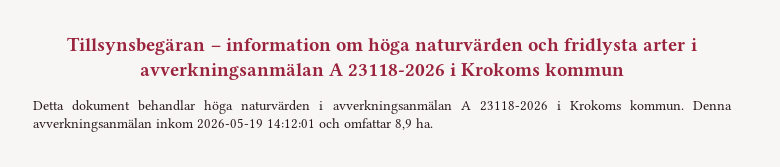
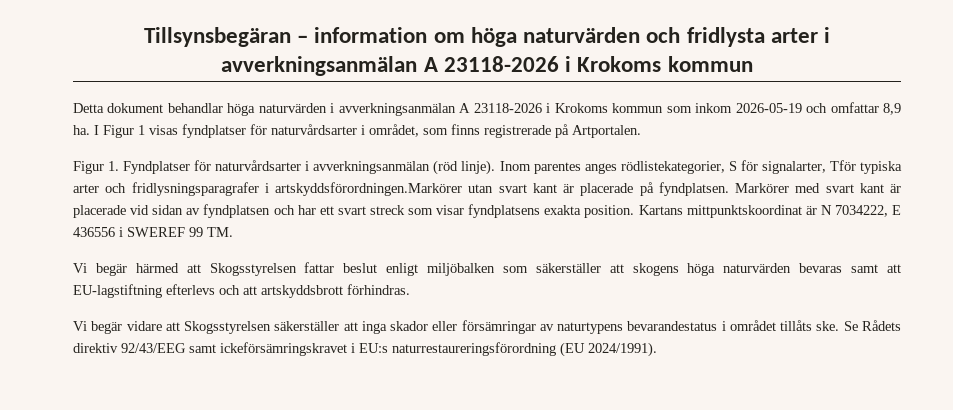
[629,100,733,111] [33,118,152,132] kommun. Denna avverkningsanmälan -> [612,103,692,113] kommun som
[267,119,315,129] 14:12:01 -> (802, 108) none
(433, 123) none -> [94,124,641,138] [73,160,902,175] [73,182,901,196] [73,204,902,218] [73,227,233,237] [73,262,901,276] [73,284,410,298] [73,320,902,334] [73,342,657,357] I Figur 1 visas fyndplatser för naturvårdsarter i området, som finns registrerade på Artportalen. // Figur 1. Fyndplatser för naturvårdsarter i avverkningsanmälan (röd linje). Inom parentes anges rödlistekategorier, S för signalarter, Tför typiska arter och fridlysningsparagrafer i artskyddsförordningen.Markörer utan svart kant är placerade på fyndplatsen. Markörer med svart kant är placerade vid sidan av fyndplatsen och har ett svart streck som visar fyndplatsens exakta position. Kartans mittpunktskoordinat är N 7034222, E 436556 i SWEREF 99 TM. // Vi begär härmed att Skogsstyrelsen fattar beslut enligt miljöbalken som säkerställer att skogens höga naturvärden bevaras samt att EU-lagstiftning efterlevs och att artskyddsbrott förhindras. // Vi begär vidare att Skogsstyrelsen säkerställer att inga skador eller försämringar av naturtypens bevarandestatus i området tillåts ske. Se Rådets direktiv 92/43/EEG samt ickeförsämringskravet i EU:s naturrestaureringsförordning (EU 2024/1991).

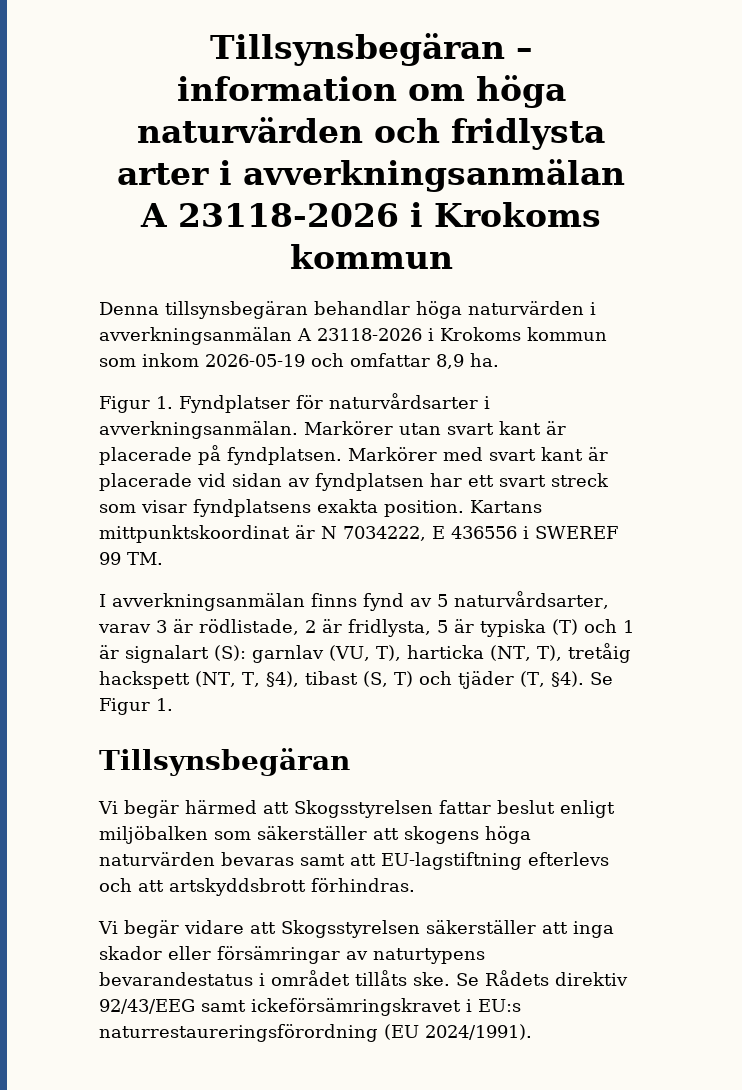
[73,103,164,113] Detta dokument -> [99,301,308,319] Denna tillsynsbegäran
[94,124,641,138] I Figur 1 visas fyndplatser för naturvårdsarter i området, som finns registrerade på Artportalen. -> (499, 360) none
[313,160,902,175] [73,182,462,196] avverkningsanmälan (röd linje). Inom parentes anges rödlistekategorier, S för signalarter, Tför typiska arter och fridlysningsparagrafer i artskyddsförordningen.Markörer -> [99,421,393,439] avverkningsanmälan. Markörer
[273,205,295,215] och -> (424, 482) none
(233, 232) none -> [99,591,609,611] [98,619,634,637] [99,643,631,663] [99,671,613,689] [99,698,173,715] [99,748,350,776] // I avverkningsanmälan finns fynd av 5 naturvårdsarter, varav 3 är rödlistade, 2 är fridlysta, 5 är typiska (T) och 1 är signalart (S): garnlav (VU, T), harticka (NT, T), tretåig hackspett (NT, T, §4), tibast (S, T) och tjäder (T, §4). Se Figur 1. // Tillsynsbegäran

